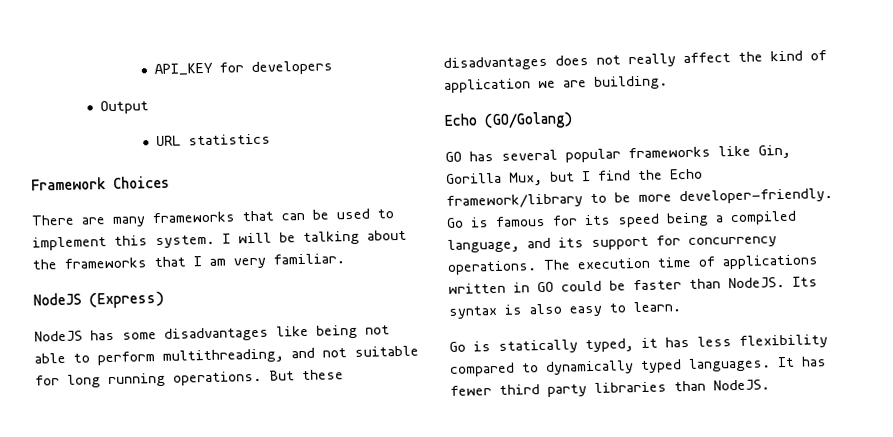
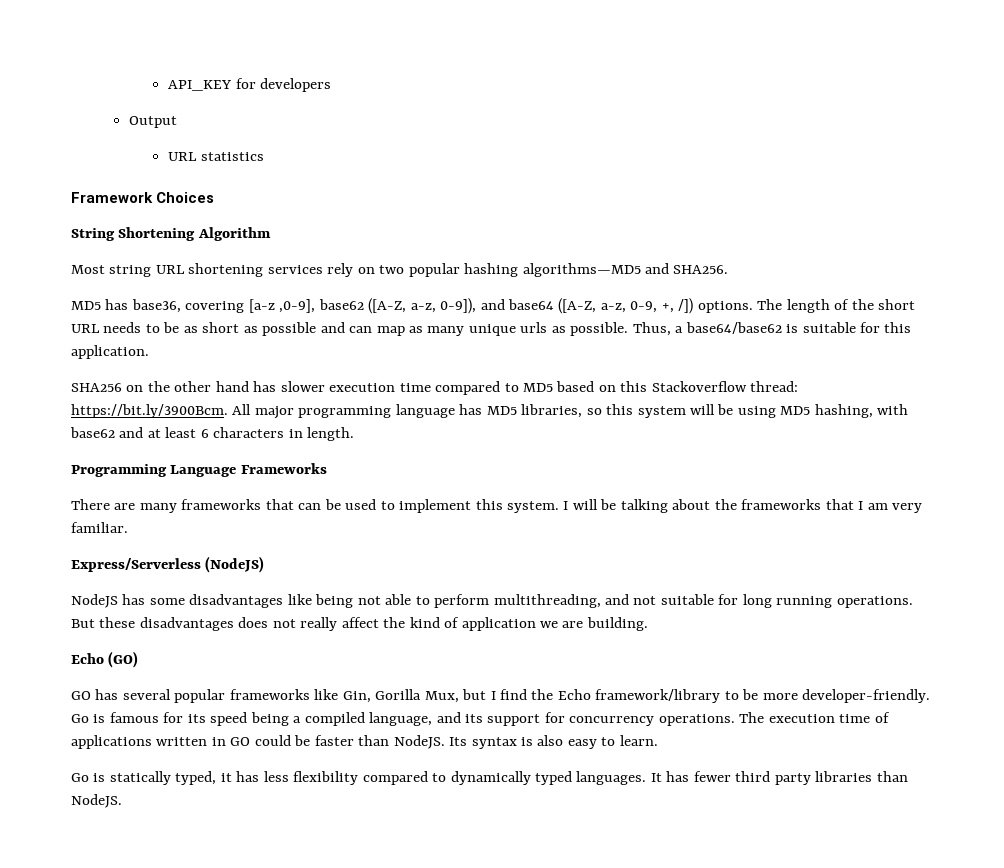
(170, 182) none -> [71,227,271,241] [71,263,729,277] [71,298,916,314] [71,322,912,336] [71,345,149,359] [71,381,799,395] [71,404,909,419] [70,427,355,441] [71,463,327,477] // String Shortening Algorithm // Most string URL shortening services rely on two popular hashing algorithms—MD5 and SHA256. // MD5 has base36, covering [a-z ,0-9], base62 ([A-Z, a-z, 0-9]), and base64 ([A-Z, a-z, 0-9, +, /]) options. The length of the short URL needs to be as short as possible and can map as many unique urls as possible. Thus, a base64/base62 is suitable for this application. // SHA256 on the other hand has slower execution time compared to MD5 based on this Stackoverflow thread: https://bit.ly/3900Bcm. All major programming language has MD5 libraries, so this system will be using MD5 hashing, with base62 and at least 6 characters in length. // Programming Language Frameworks
[33,290,164,309] NodeJS (Express) -> [71,556,265,573] Express/Serverless (NodeJS)
[484,111,573,130] (GO/Golang) -> [108,651,139,668] (GO)

